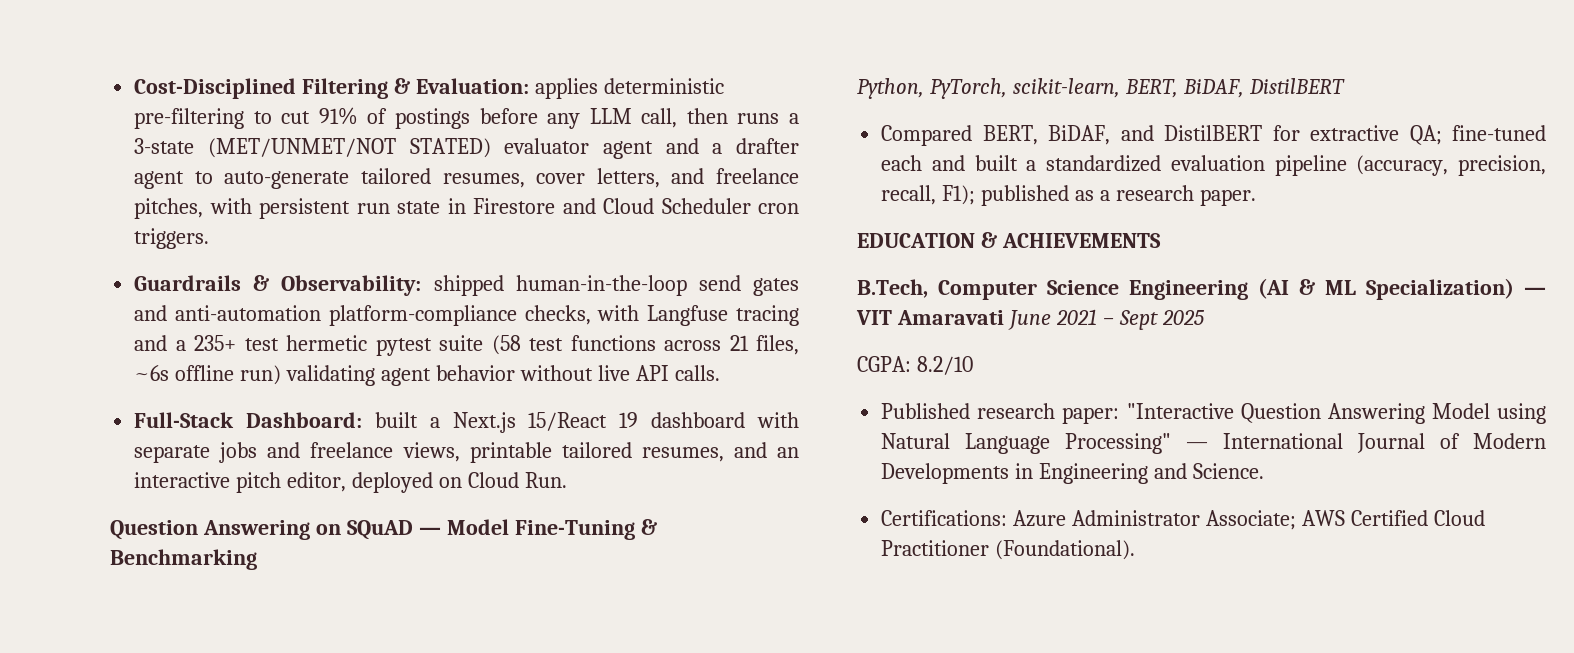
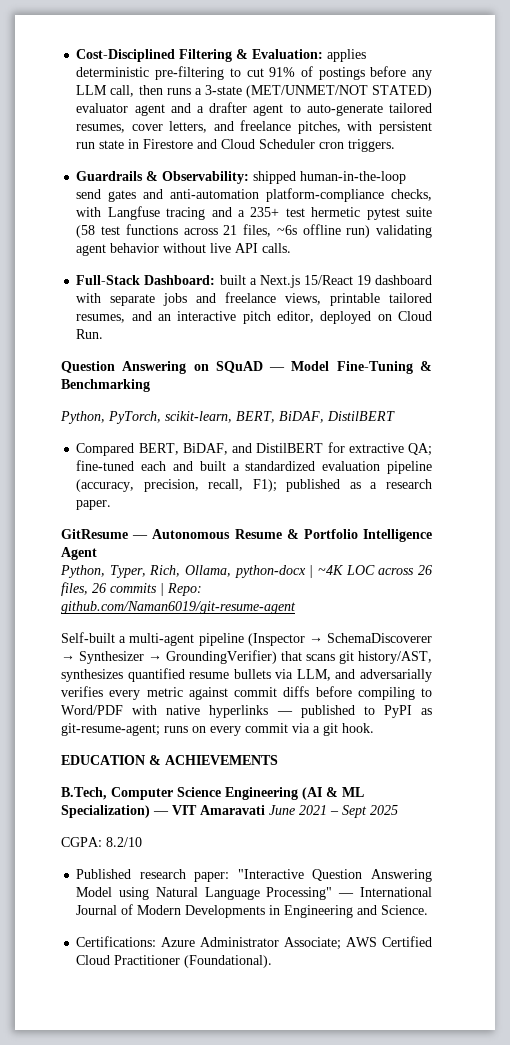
(1256, 197) none -> [61,529,432,542] [61,547,97,560] [60,565,433,578] [61,582,202,596] [61,601,296,614] [61,632,432,646] [61,650,432,664] [61,668,432,682] [61,686,432,700] [61,705,432,718] [61,723,374,736] // GitResume — Autonomous Resume & Portfolio Intelligence Agent // Python, Typer, Rich, Ollama, python-docx | ~4K LOC across 26 files, 26 commits | Repo: github.com/Naman6019/git-resume-agent // Self-built a multi-agent pipeline (Inspector → SchemaDiscoverer → Synthesizer → GroundingVerifier) that scans git history/AST, synthesizes quantified resume bullets via LLM, and adversarially verifies every metric against commit diffs before compiling to Word/PDF with native hyperlinks — published to PyPI as git-resume-agent; runs on every commit via a git hook.

